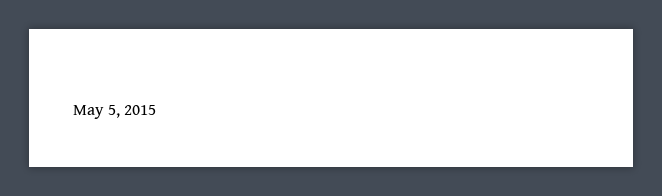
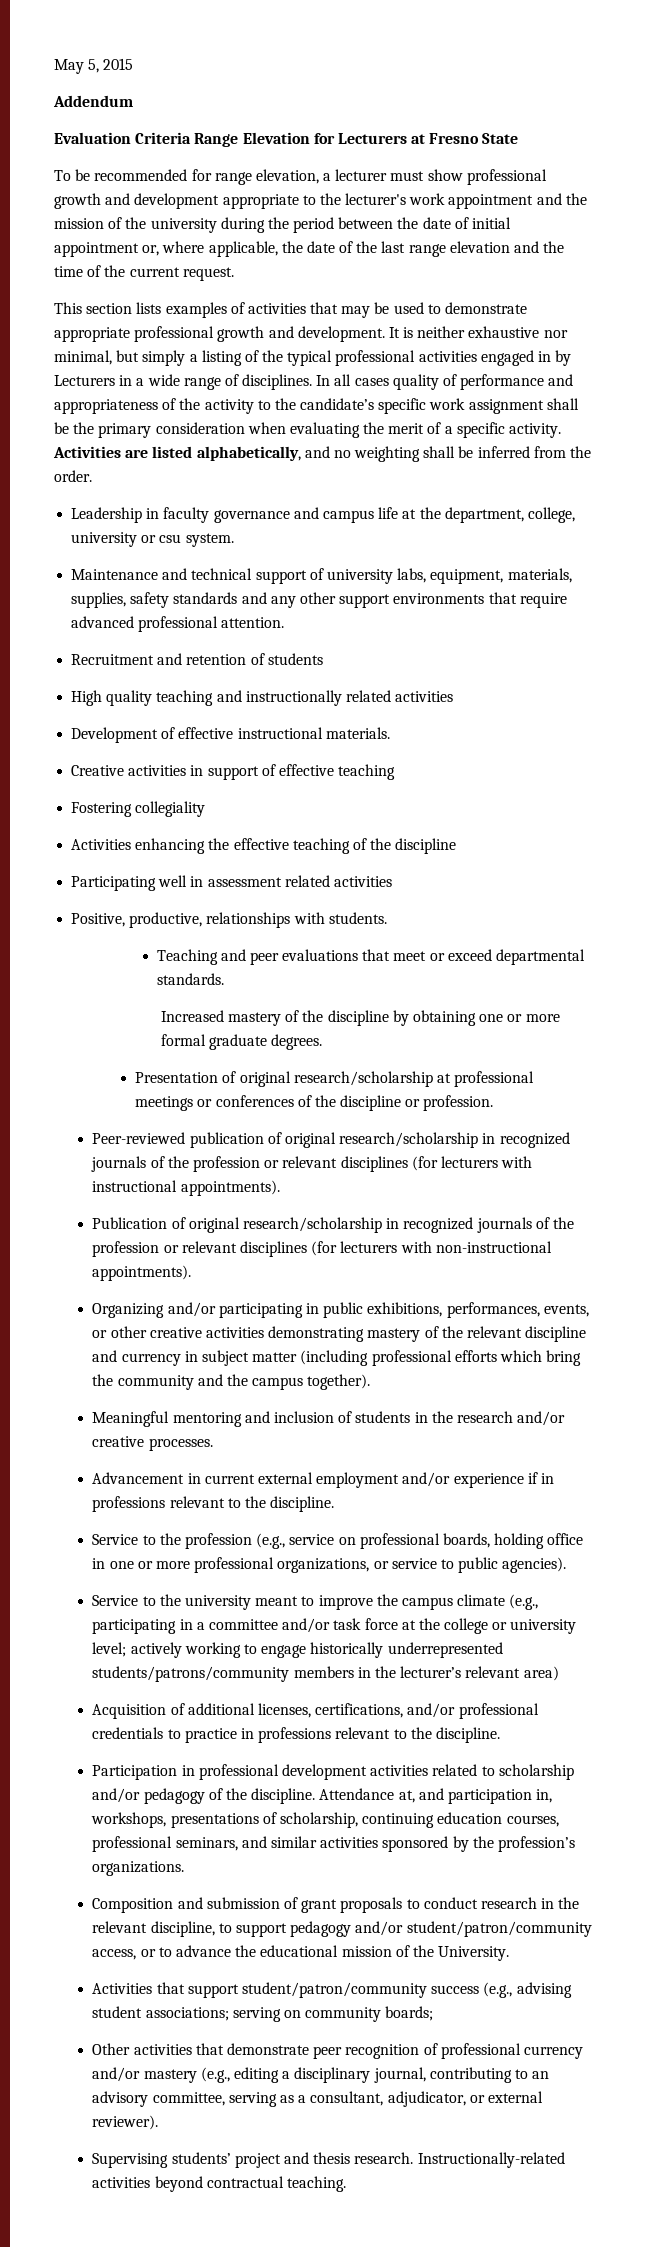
(157, 110) none -> [53,95,133,107] [54,132,519,147] [54,169,547,185] [54,193,587,209] [54,217,512,233] [54,241,565,257] [54,265,234,281] [54,302,528,318] [54,326,568,342] [54,350,572,366] [54,374,574,390] [54,398,579,414] [54,422,562,438] [53,446,592,462] [54,470,92,482] [71,507,575,523] [71,532,234,547] [71,568,572,584] [71,592,567,608] [71,616,285,632] [71,653,323,665] [71,690,454,706] [71,727,390,743] [71,764,396,780] [71,801,206,817] [71,838,457,854] [71,875,392,891] [71,912,387,928] [156,949,586,965] [156,973,224,985] [160,1010,560,1026] [160,1034,323,1050] [135,1071,535,1087] [135,1095,494,1111] [92,1132,570,1148] [91,1156,533,1172] [92,1180,280,1196] [92,1217,574,1233] [92,1241,552,1257] [92,1265,192,1281] [92,1302,589,1318] [92,1326,587,1342] [92,1350,582,1366] [92,1374,371,1390] [92,1411,566,1427] [92,1436,213,1451] [92,1472,554,1488] [92,1496,335,1512] [92,1533,584,1549] [92,1557,567,1573] [92,1594,539,1610] [92,1618,577,1634] [92,1642,503,1658] [92,1666,559,1682] [92,1703,539,1719] [92,1727,500,1743] [92,1764,574,1780] [92,1788,553,1804] [91,1812,559,1828] [92,1836,575,1852] [92,1861,185,1876] [92,1897,580,1913] [92,1921,592,1937] [92,1945,510,1961] [92,1982,572,1998] [92,2006,434,2022] [92,2043,583,2059] [92,2067,550,2083] [92,2091,543,2107] [92,2115,159,2130] [92,2152,565,2168] [92,2176,346,2192] // Addendum // Evaluation Criteria Range Elevation for Lecturers at Fresno State // To be recommended for range elevation, a lecturer must show professional growth and development appropriate to the lecturer's work appointment and the mission of the university during the period between the date of initial appointment or, where applicable, the date of the last range elevation and the time of the current request. // This section lists examples of activities that may be used to demonstrate appropriate professional growth and development. It is neither exhaustive nor minimal, but simply a listing of the typical professional activities engaged in by Lecturers in a wide range of disciplines. In all cases quality of performance and appropriateness of the activity to the candidate’s specific work assignment shall be the primary consideration when evaluating the merit of a specific activity. Activities are listed alphabetically, and no weighting shall be inferred from the order. // Leadership in faculty governance and campus life at the department, college, university or csu system. // Maintenance and technical support of university labs, equipment, materials, supplies, safety standards and any other support environments that require advanced professional attention. // Recruitment and retention of students // High quality teaching and instructionally related activities // Development of effective instructional materials. // Creative activities in support of effective teaching // Fostering collegiality // Activities enhancing the effective teaching of the discipline // Participating well in assessment related activities // Positive, productive, relationships with students. // Teaching and peer evaluations that meet or exceed departmental standards. // Increased mastery of the discipline by obtaining one or more formal graduate degrees. // Presentation of original research/scholarship at professional meetings or conferences of the discipline or profession. // Peer-reviewed publication of original research/scholarship in recognized journals of the profession or relevant disciplines (for lecturers with instructional appointments). // Publication of original research/scholarship in recognized journals of the profession or relevant disciplines (for lecturers with non-instructional appointments). // Organizing and/or participating in public exhibitions, performances, events, or other creative activities demonstrating mastery of the relevant discipline and currency in subject matter (including professional efforts which bring the community and the campus together). // Meaningful mentoring and inclusion of students in the research and/or creative processes. // Advancement in current external employment and/or experience if in professions relevant to the discipline. // Service to the profession (e.g., service on professional boards, holding office in one or more professional organizations, or service to public agencies). // Service to the university meant to improve the campus climate (e.g., participating in a committee and/or task force at the college or university level; actively working to engage historically underrepresented students/patrons/community members in the lecturer’s relevant area) // Acquisition of additional licenses, certifications, and/or professional credentials to practice in professions relevant to the discipline. // Participation in professional development activities related to scholarship and/or pedagogy of the discipline. Attendance at, and participation in, workshops, presentations of scholarship, continuing education courses, professional seminars, and similar activities sponsored by the profession’s organizations. // Composition and submission of grant proposals to conduct research in the relevant discipline, to support pedagogy and/or student/patron/community access, or to advance the educational mission of the University. // Activities that support student/patron/community success (e.g., advising student associations; serving on community boards; // Other activities that demonstrate peer recognition of professional currency and/or mastery (e.g., editing a disciplinary journal, contributing to an advisory committee, serving as a consultant, adjudicator, or external reviewer). // Supervising students’ project and thesis research. Instructionally-related activities beyond contractual teaching.

